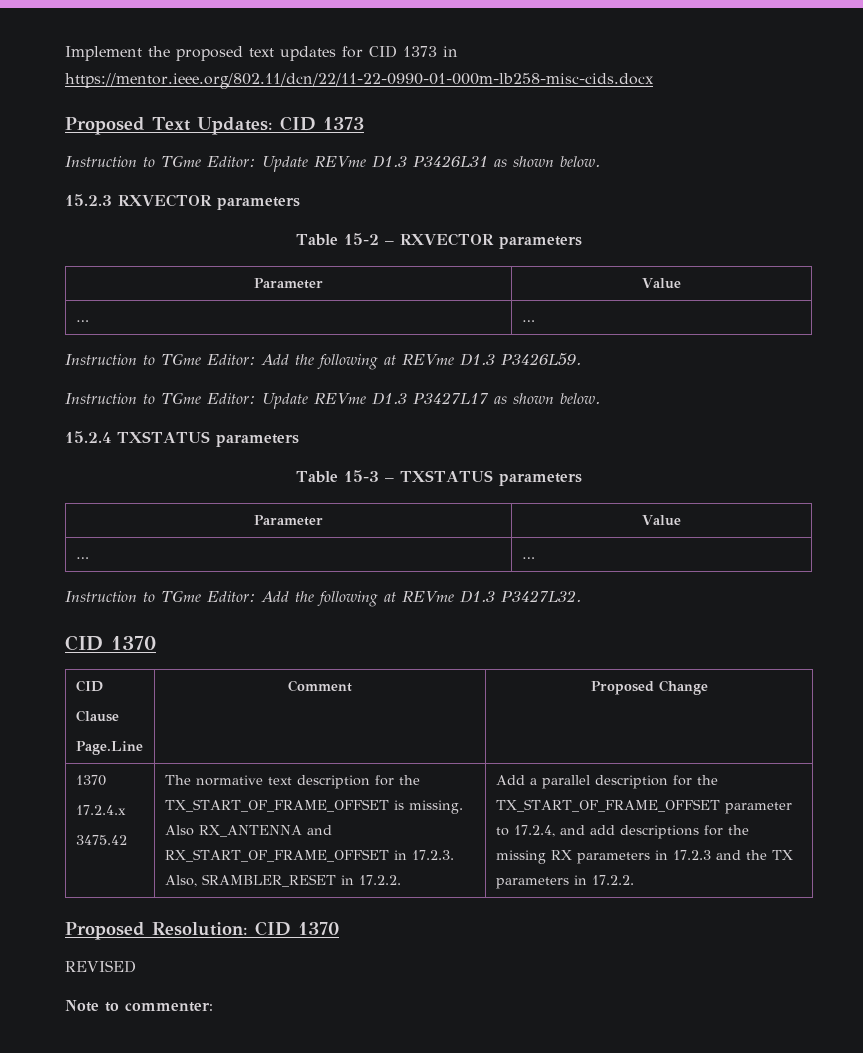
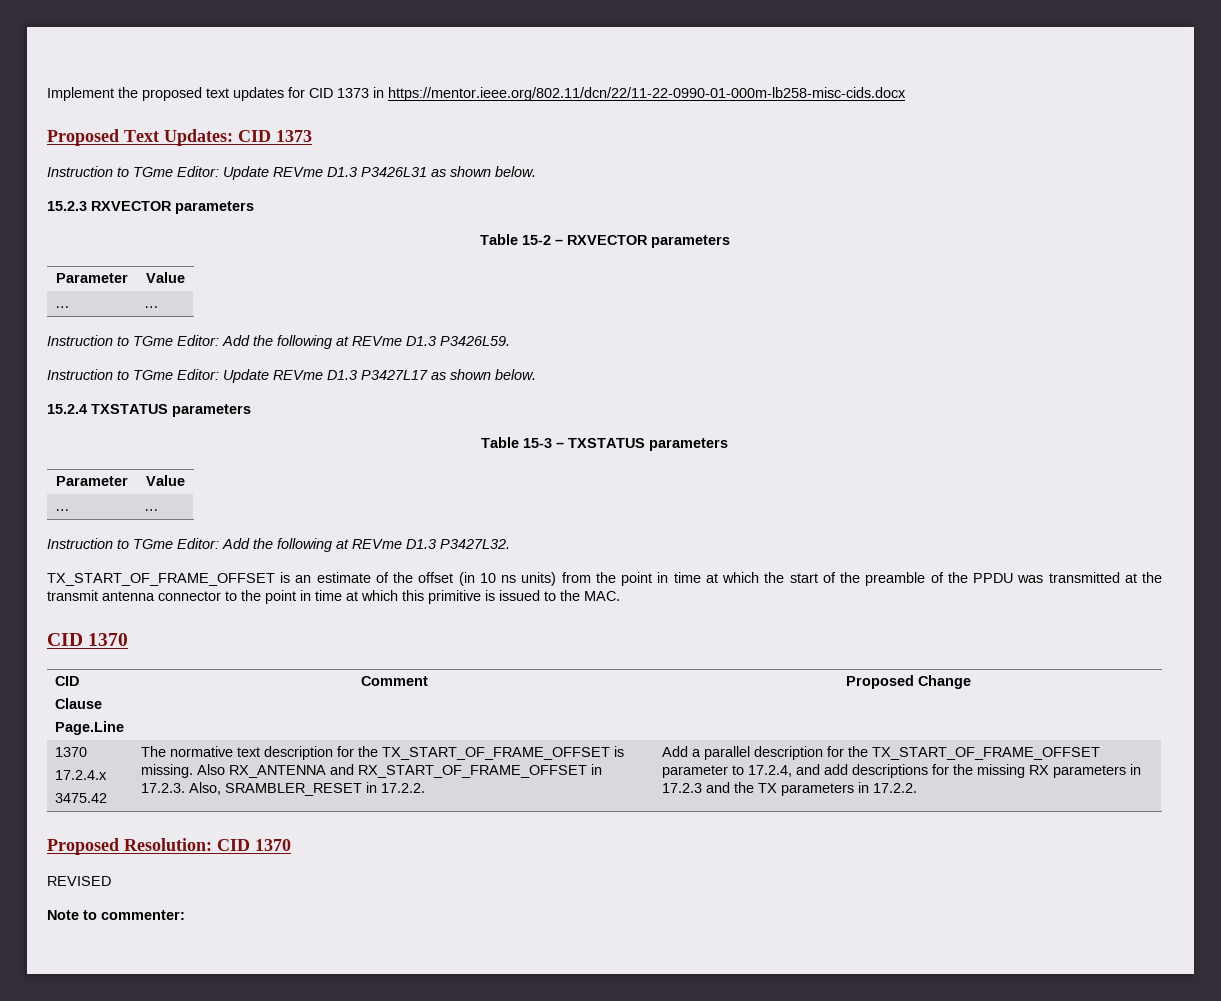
(581, 596) none -> [47,572,1163,586] [47,590,620,604] // TX_START_OF_FRAME_OFFSET is an estimate of the offset (in 10 ns units) from the point in time at which the start of the preamble of the PPDU was transmitted at the transmit antenna connector to the point in time at which this primitive is issued to the MAC.

